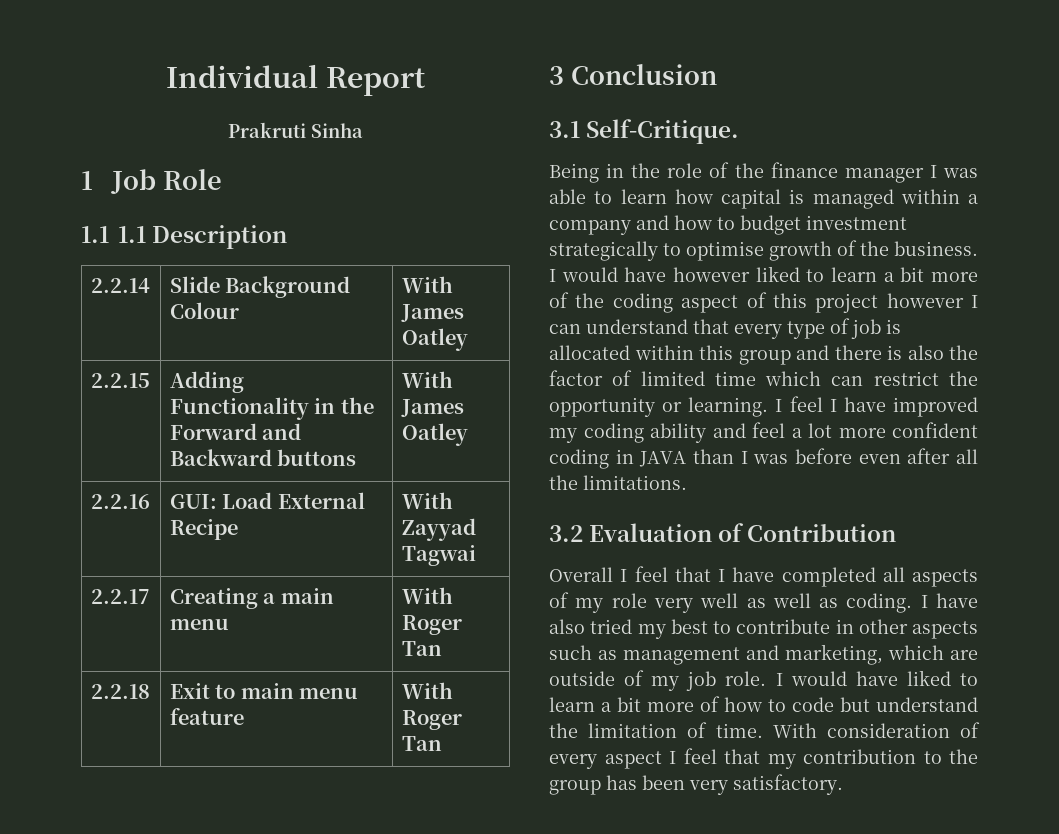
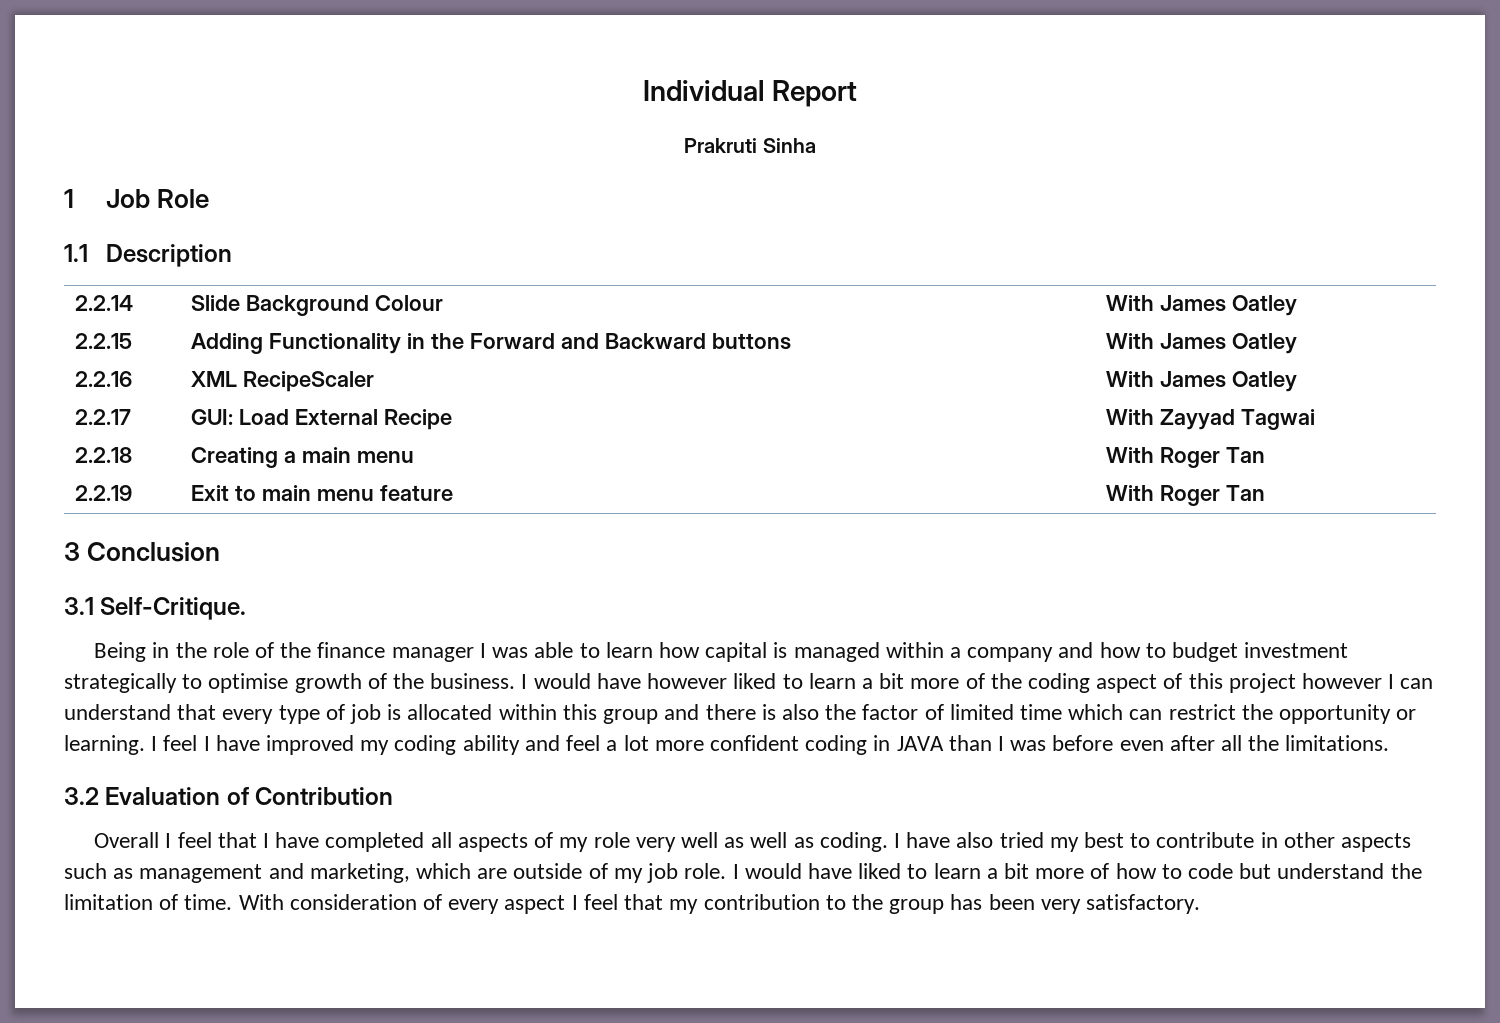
[118,226,146,243] 1.1 -> (88, 253) none
(150, 501) none -> [191,371,375,392] [1106,371,1298,392] [75,409,132,425] | XML RecipeScaler | With James Oatley // 2.2.17
[90,589,150,604] 2.2.17 -> [75,447,133,463] 2.2.18
[90,684,150,699] 2.2.18 -> [75,485,133,501] 2.2.19

